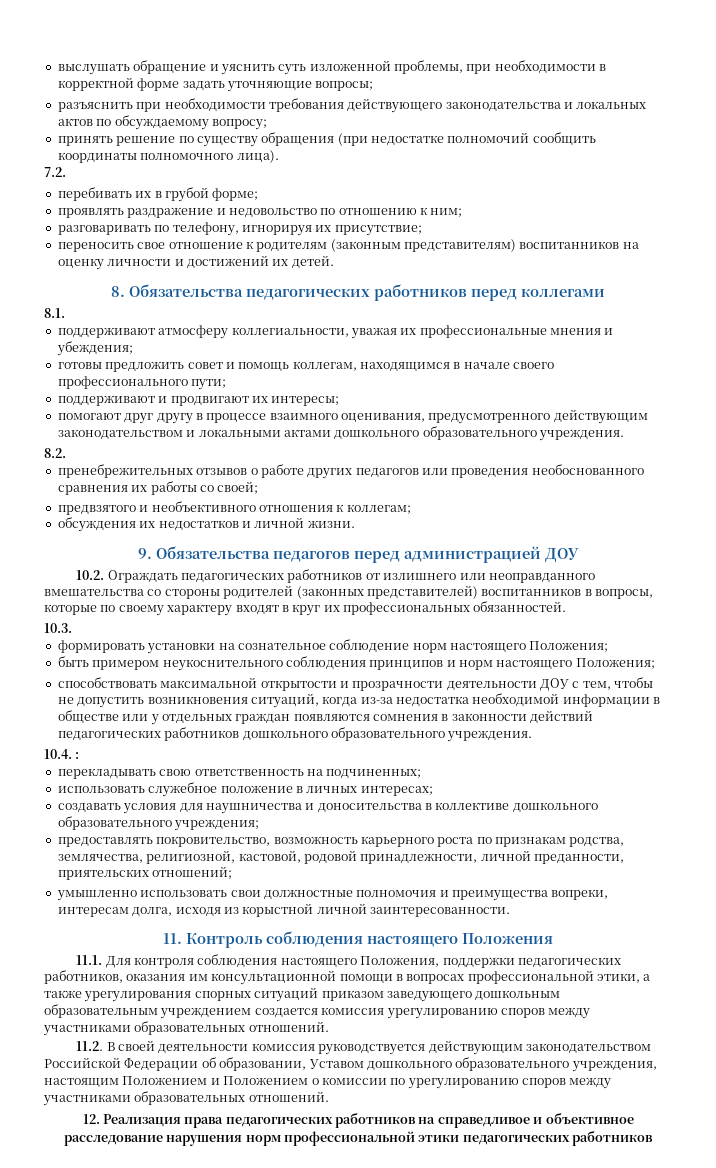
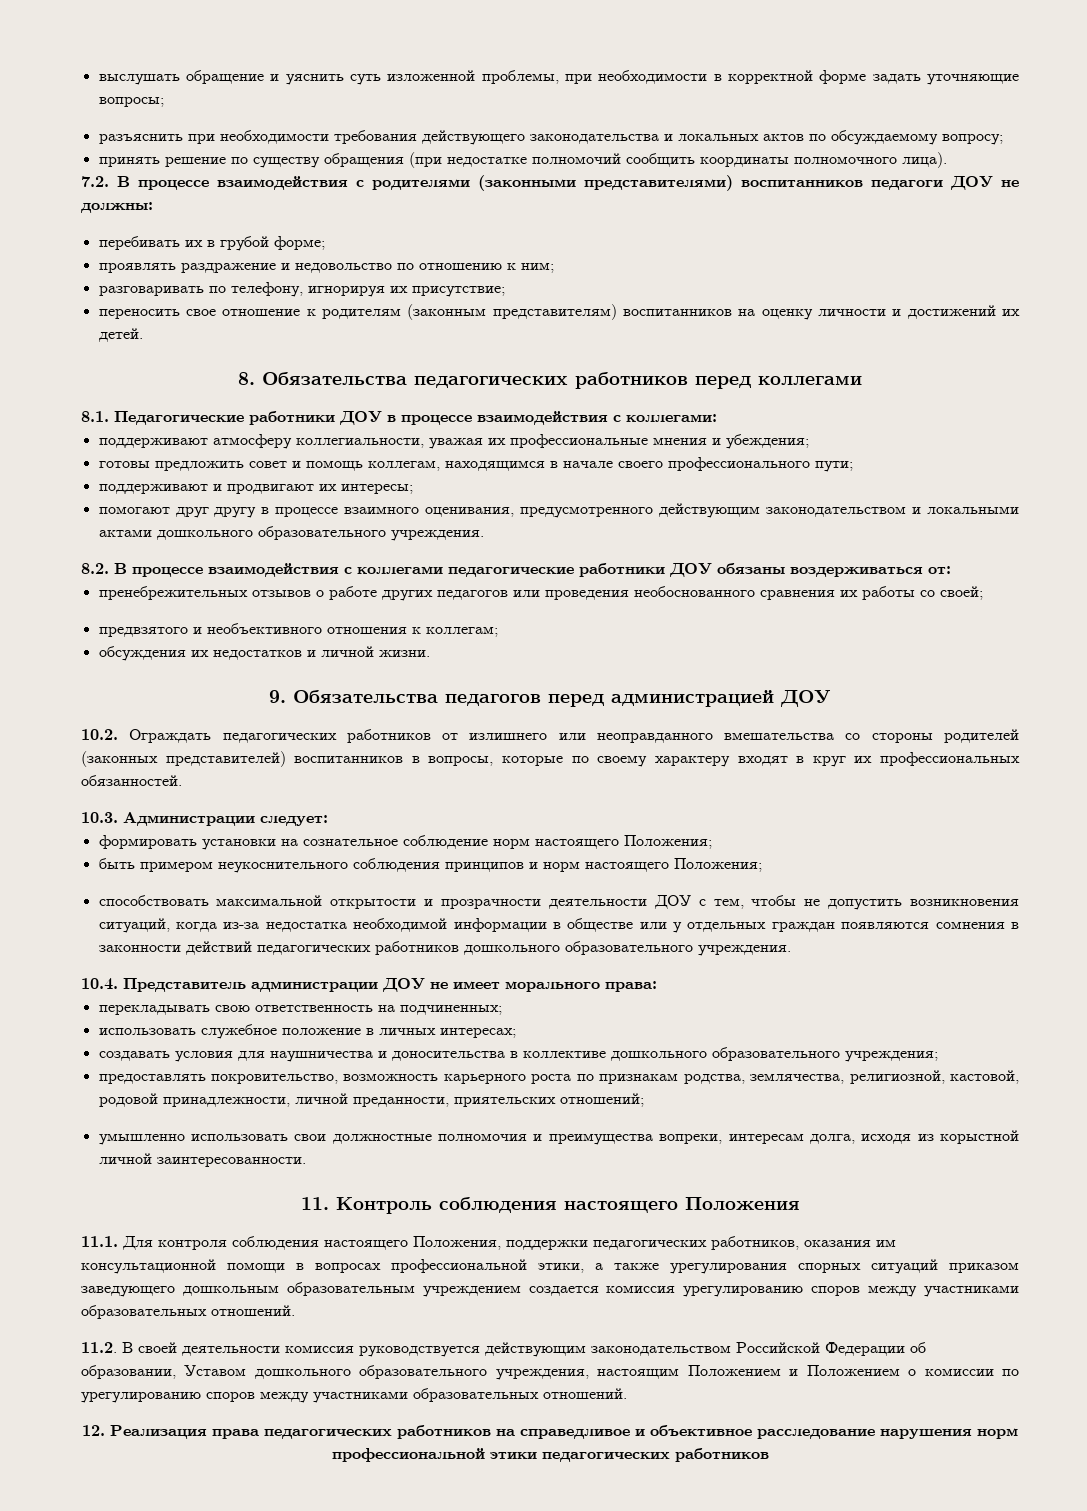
(66, 172) none -> [117,175,1019,191] [81,202,153,213] В процессе взаимодействия с родителями (законными представителями) воспитанников педагоги ДОУ не должны:
(65, 313) none -> [114,411,717,425] Педагогические работники ДОУ в процессе взаимодействия с коллегами:
(66, 453) none -> [114,563,951,577] В процессе взаимодействия с коллегами педагогические работники ДОУ обязаны воздерживаться от:
(72, 628) none -> [123,812,328,826] Администрации следует:
[75,752,80,759] : -> [123,978,657,992] Представитель администрации ДОУ не имеет морального права:

